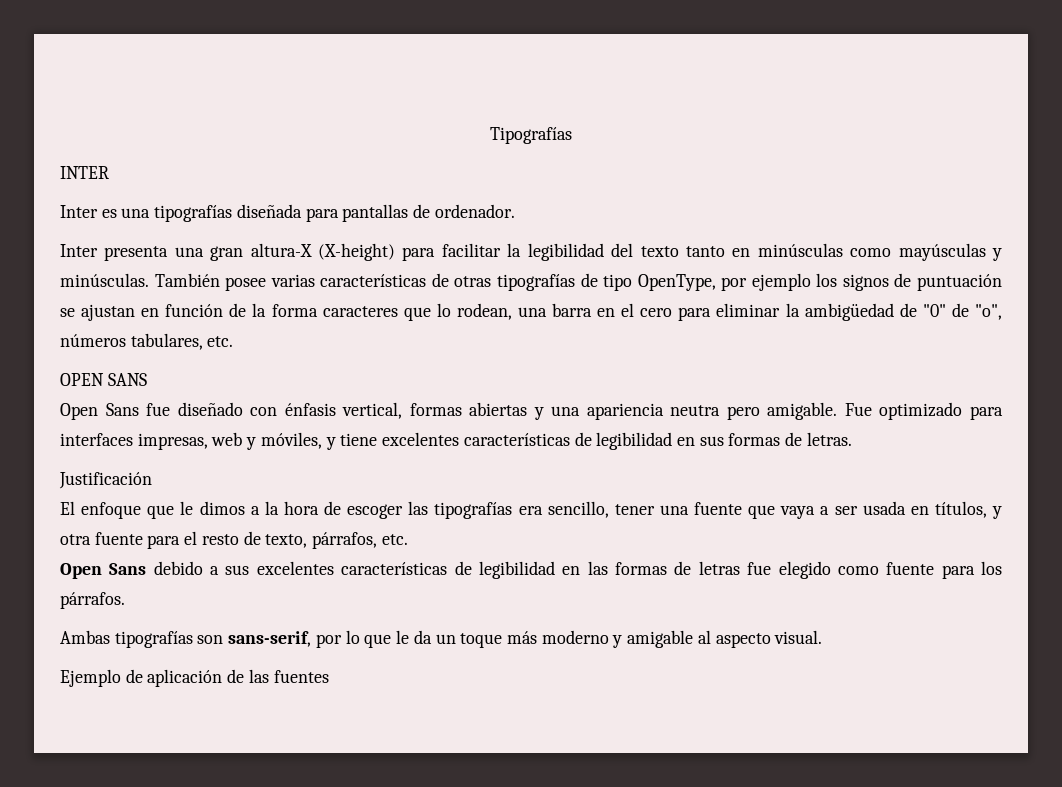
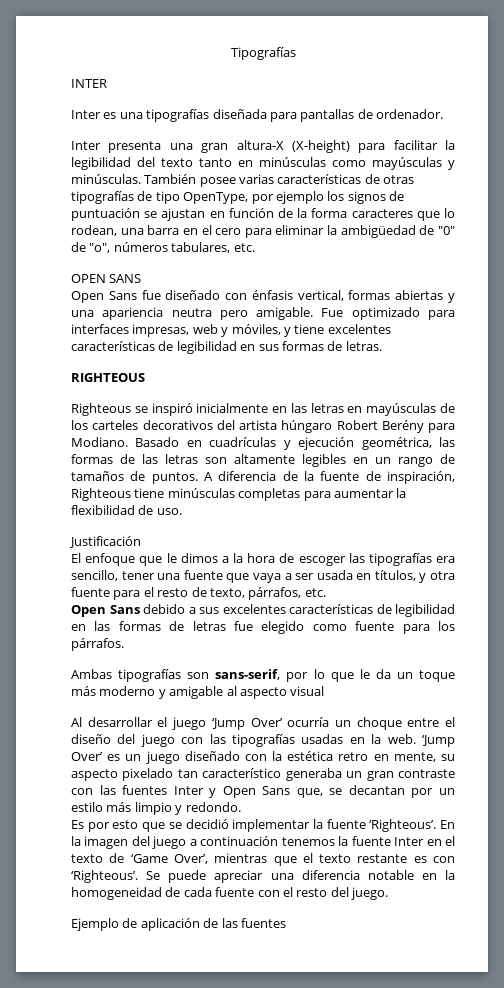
(852, 439) none -> [71,373,145,382] [71,403,455,416] [71,420,455,433] [71,437,455,450] [71,454,455,467] [71,471,455,484] [71,488,407,501] [71,505,182,515] // RIGHTEOUS // Righteous se inspiró inicialmente en las letras en mayúsculas de los carteles decorativos del artista húngaro Robert Berény para Modiano. Basado en cuadrículas y ejecución geométrica, las formas de las letras son altamente legibles en un rango de tamaños de puntos. A diferencia de la fuente de inspiración, Righteous tiene minúsculas completas para aumentar la flexibilidad de uso.
[774,630,823,644] visual. -> [290,686,325,696] [71,717,455,730] [71,734,455,747] [71,751,456,764] [71,768,455,781] [71,785,455,798] [71,802,241,815] [71,819,455,832] [71,836,455,849] [71,853,456,866] [71,870,455,883] [71,887,388,900] visual // Al desarrollar el juego ‘Jump Over’ ocurría un choque entre el diseño del juego con las tipografías usadas en la web. ‘Jump Over’ es un juego diseñado con la estética retro en mente, su aspecto pixelado tan característico generaba un gran contraste con las fuentes Inter y Open Sans que, se decantan por un estilo más limpio y redondo. // Es por esto que se decidió implementar la fuente ‘Righteous’. En la imagen del juego a continuación tenemos la fuente Inter en el texto de ‘Game Over’, mientras que el texto restante es con ‘Righteous’. Se puede apreciar una diferencia notable en la homogeneidad de cada fuente con el resto del juego.

